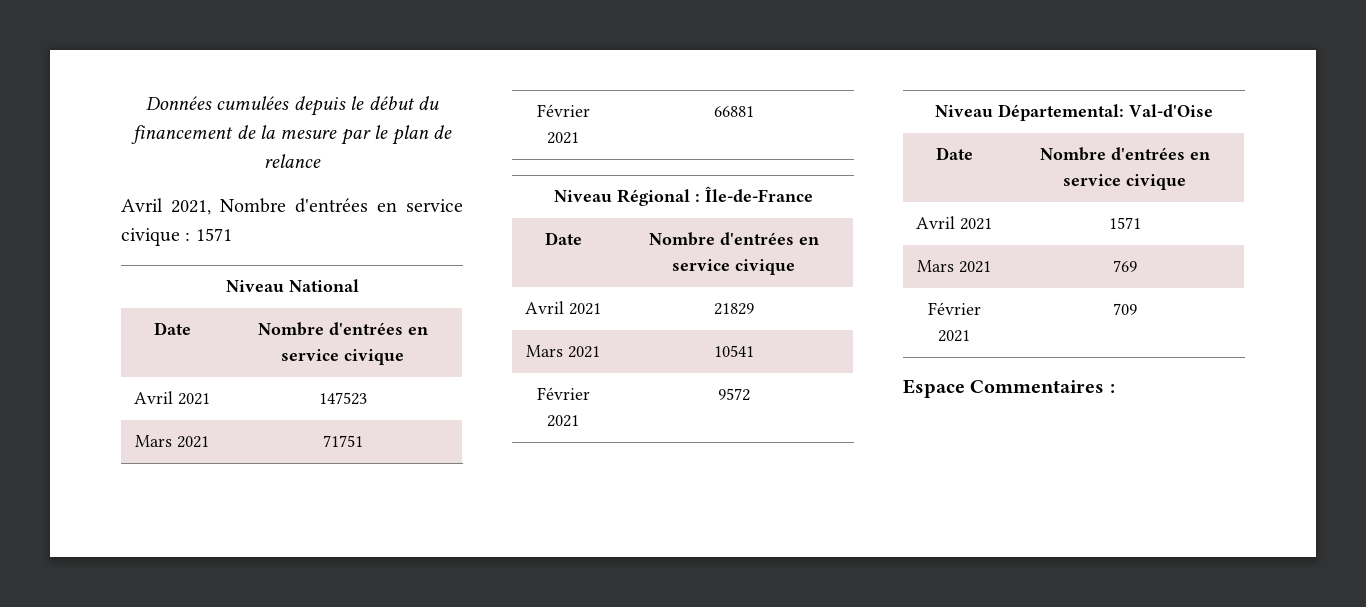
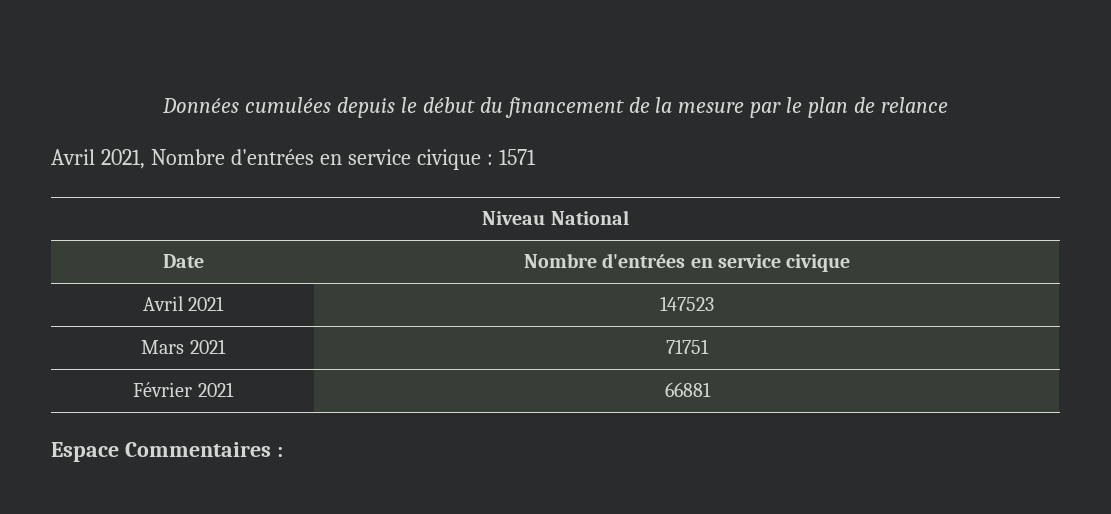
[553,186,813,206] [544,232,582,245] [648,232,819,246] [672,259,795,275] [525,301,601,315] [713,303,754,315] [526,345,600,358] [713,345,754,357] [536,387,590,400] [547,415,579,427] [717,388,750,401] [935,104,1213,121] [935,147,973,160] [1039,147,1210,161] [1063,174,1186,190] [916,216,992,230] [1108,217,1141,229] [917,260,991,273] [1112,260,1137,272] [927,302,981,315] [938,330,970,342] [1112,303,1137,315] // Niveau Régional : Île-de-France // Date | Nombre d'entrées en service civique // Avril 2021 | 21829 // Mars 2021 | 10541 // Février 2021 | 9572 // Niveau Départemental: Val-d'Oise // Date | Nombre d'entrées en service civique // Avril 2021 | 1571 // Mars 2021 | 769 // Février 2021 | 709 -> (711, 389) none

